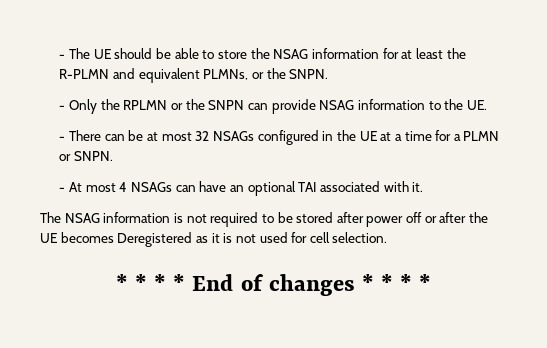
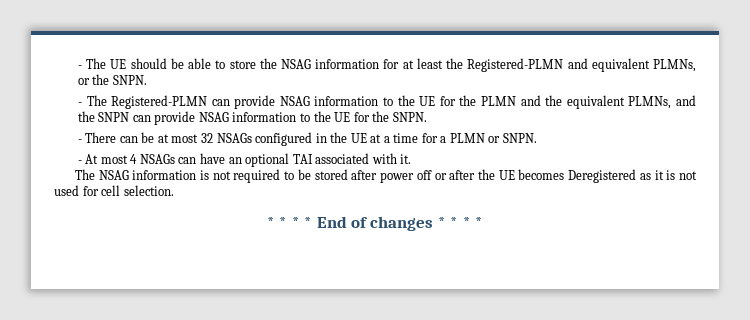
[59,69,110,79] R-PLMN -> [467,58,564,72] Registered-PLMN
[69,99,184,114] Only the RPLMN or -> [86,95,696,109] The Registered-PLMN can provide NSAG information to the UE for the PLMN and the equivalent PLMNs, and
[466,100,487,110] UE. -> [334,111,427,122] UE for the SNPN.

